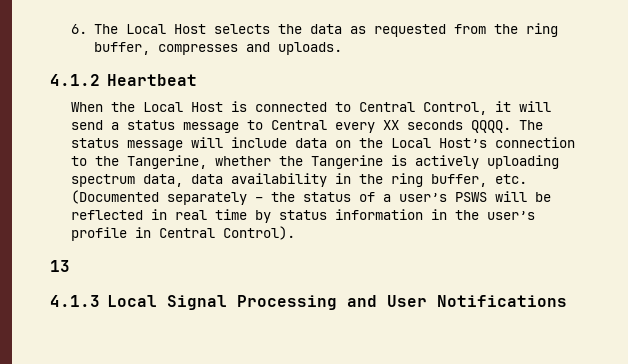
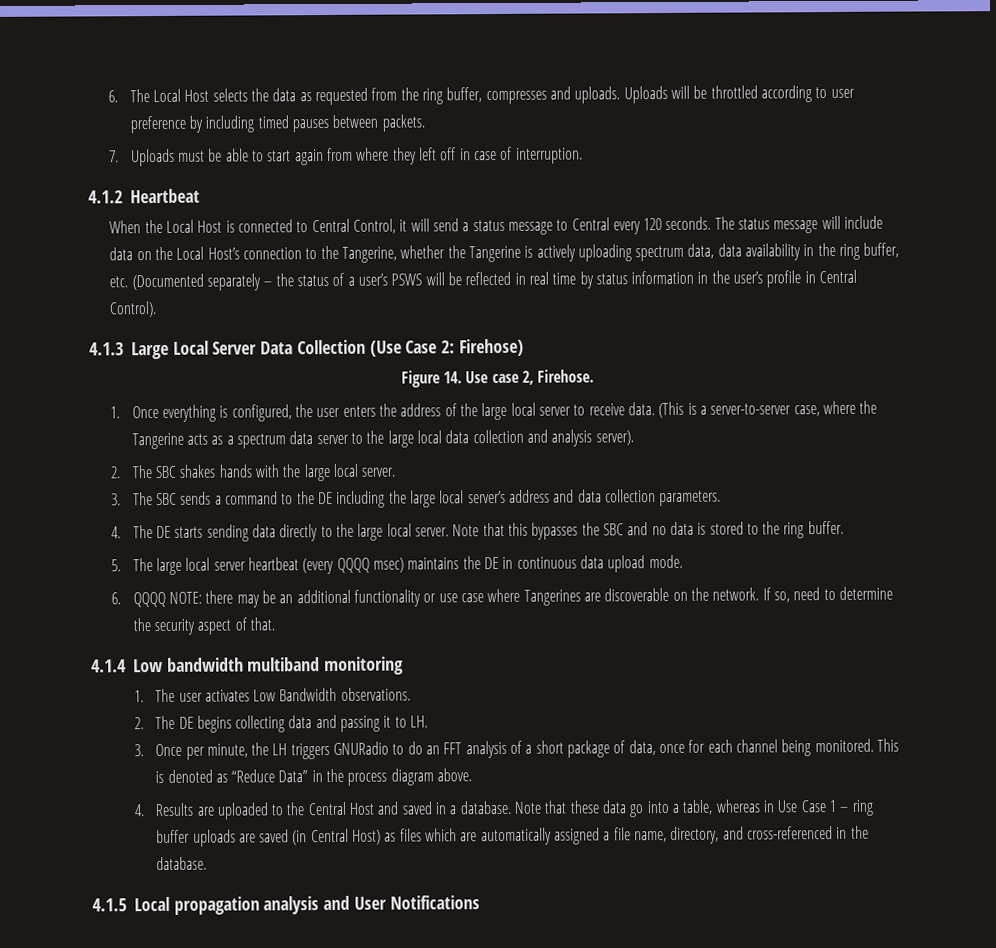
(342, 48) none -> [623,85,855,104] [129,114,425,134] [109,146,583,167] Uploads will be throttled according to user preference by including timed pauses between packets. // 7. Uploads must be able to start again from where they left off in case of interruption.
[382,120,511,133] XX seconds QQQQ. -> [643,216,712,231] 120 seconds.
[50,260,70,272] [50,295,337,310] 13 // 4.1.3 Local Signal Processing -> [89,338,524,360] [400,369,595,388] [110,400,878,422] [131,429,634,450] [110,463,397,482] [111,489,722,508] [111,520,844,542] [111,554,683,576] [111,586,893,608] [132,617,276,636] [91,656,405,676] [133,687,411,703] [133,714,429,733] [133,738,899,760] [155,768,473,786] [133,799,874,820] [156,825,869,847] [156,856,208,871] [92,896,320,915] 4.1.3 Large Local Server Data Collection (Use Case 2: Firehose) // Figure 14. Use case 2, Firehose. // 1. Once everything is configured, the user enters the address of the large local server to receive data. (This is a server-to-server case, where the Tangerine acts as a spectrum data server to the large local data collection and analysis server). // 2. The SBC shakes hands with the large local server. // 3. The SBC sends a command to the DE including the large local server’s address and data collection parameters. // 4. The DE starts sending data directly to the large local server. Note that this bypasses the SBC and no data is stored to the ring buffer. // 5. The large local server heartbeat (every QQQQ msec) maintains the DE in continuous data upload mode. // 6. QQQQ NOTE: there may be an additional functionality or use case where Tangerines are discoverable on the network. If so, need to determine the security aspect of that. // 4.1.4 Low bandwidth multiband monitoring // 1. The user activates Low Bandwidth observations. // 2. The DE begins collecting data and passing it to LH. // 3. Once per minute, the LH triggers GNURadio to do an FFT analysis of a short package of data, once for each channel being monitored. This is denoted as “Reduce Data” in the process diagram above. // 4. Results are uploaded to the Central Host and saved in a database. Note that these data go into a table, whereas in Use Case 1 – ring buffer uploads are saved (in Central Host) as files which are automatically assigned a file name, directory, and cross-referenced in the database. // 4.1.5 Local propagation analysis

